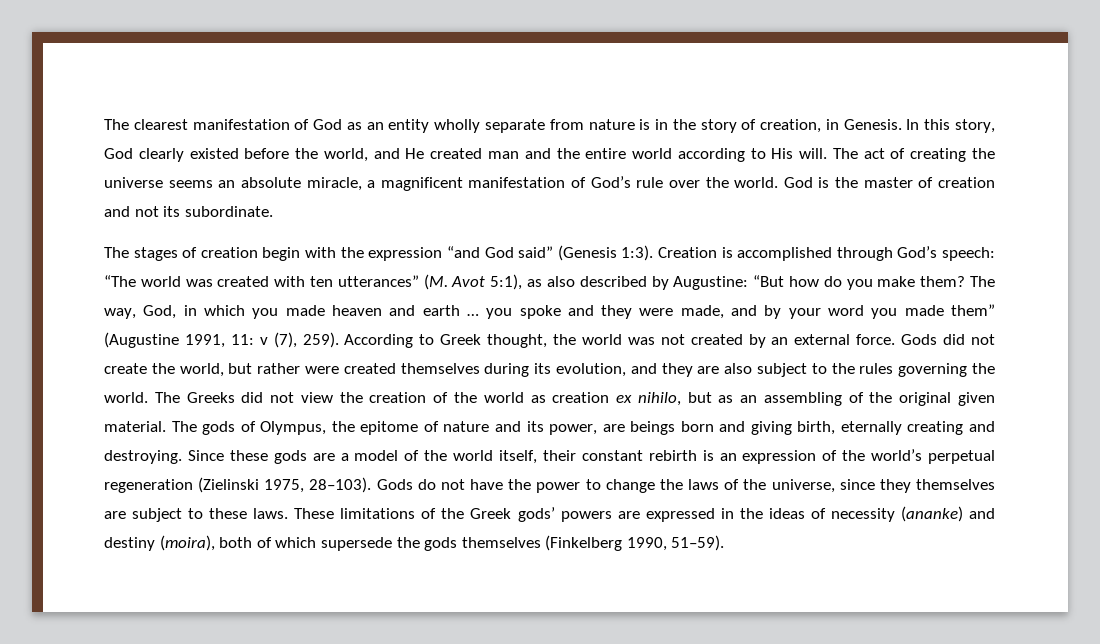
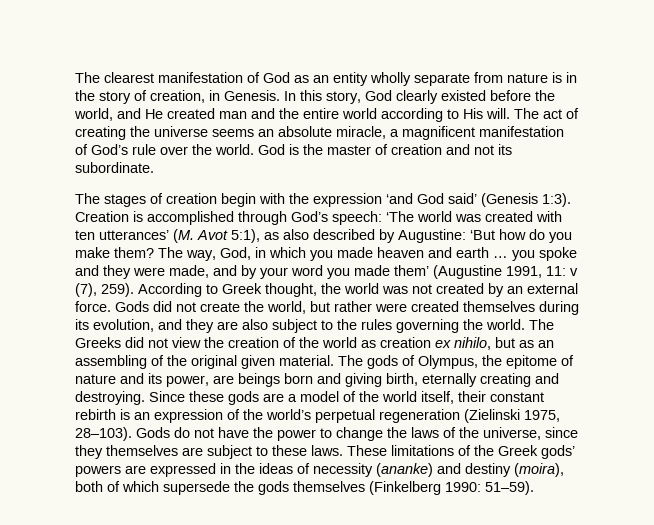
[446,246,554,258] “and God said” -> [386,193,477,204] ‘and God said’
[104,275,136,287] “The -> [386,211,414,222] ‘The
[337,275,419,287] utterances” -> [99,230,169,240] utterances’
[753,275,785,287] “But -> [470,230,495,240] ‘But
[951,304,996,316] them” -> [394,265,429,276] them’
[626,537,667,551] 1990, -> [445,482,481,492] 1990:

